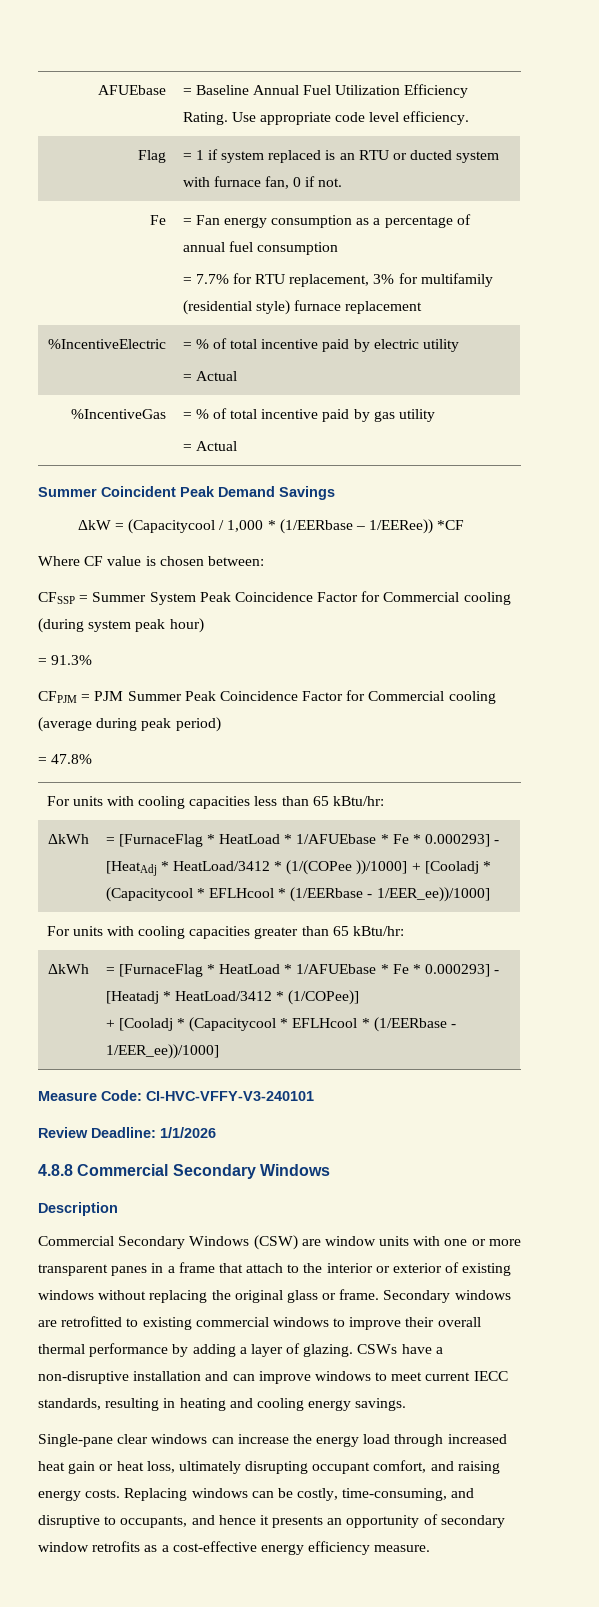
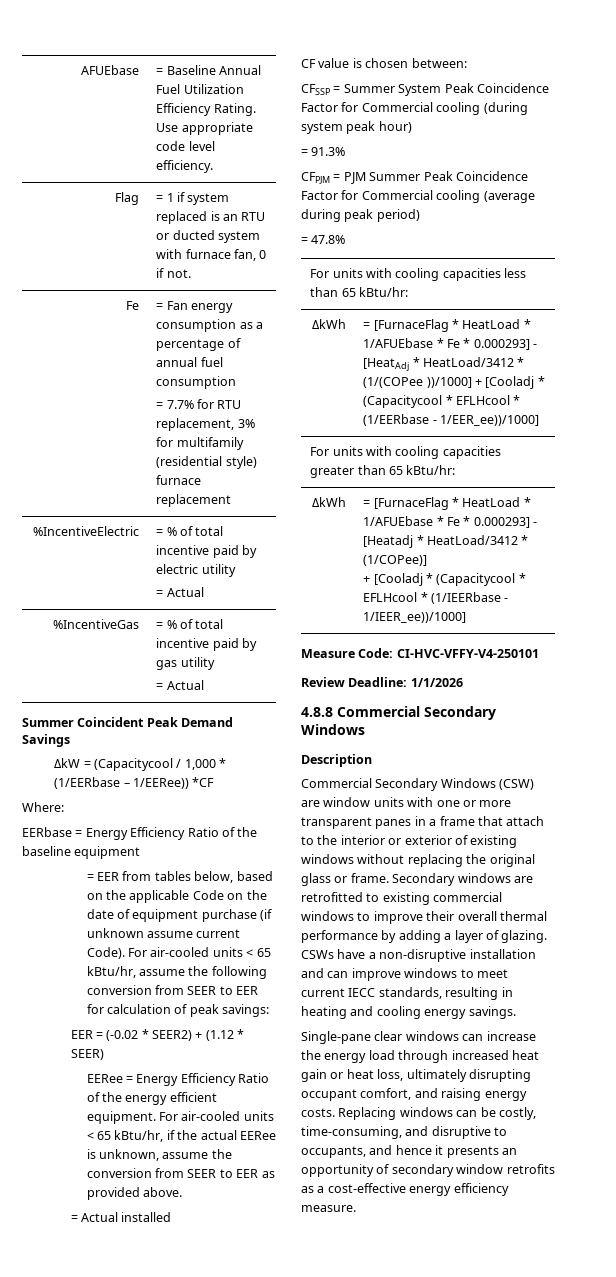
[38,556,80,566] Where -> [22,802,64,812] [22,827,258,840] [22,846,141,859] [86,871,273,883] [86,890,267,903] [86,909,273,922] [86,928,241,938] [86,947,271,959] [86,966,267,979] [86,985,259,995] [86,1004,270,1017] [70,1029,245,1041] [70,1049,104,1060] [86,1073,270,1086] [86,1092,217,1105] [86,1111,274,1124] [86,1130,276,1142] [86,1149,232,1161] [86,1168,275,1178] [86,1187,183,1200] [70,1212,172,1222] Where: // EERbase = Energy Efficiency Ratio of the baseline equipment // = EER from tables below, based on the applicable Code on the date of equipment purchase (if unknown assume current Code). For air-cooled units < 65 kBtu/hr, assume the following conversion from SEER to EER for calculation of peak savings: // EER = (-0.02 * SEER2) + (1.12 * SEER) // EERee = Energy Efficiency Ratio of the energy efficient equipment. For air-cooled units < 65 kBtu/hr, if the actual EERee is unknown, assume the conversion from SEER to EER as provided above. // = Actual installed //
[373,1017,457,1032] [105,1044,219,1059] (1/EERbase - 1/EER_ee))/1000] -> [430,592,509,604] [363,612,467,623] (1/IEERbase - 1/IEER_ee))/1000]
[146,1091,314,1101] CI-HVC-VFFY-V3-240101 -> [396,649,539,658] CI-HVC-VFFY-V4-250101

